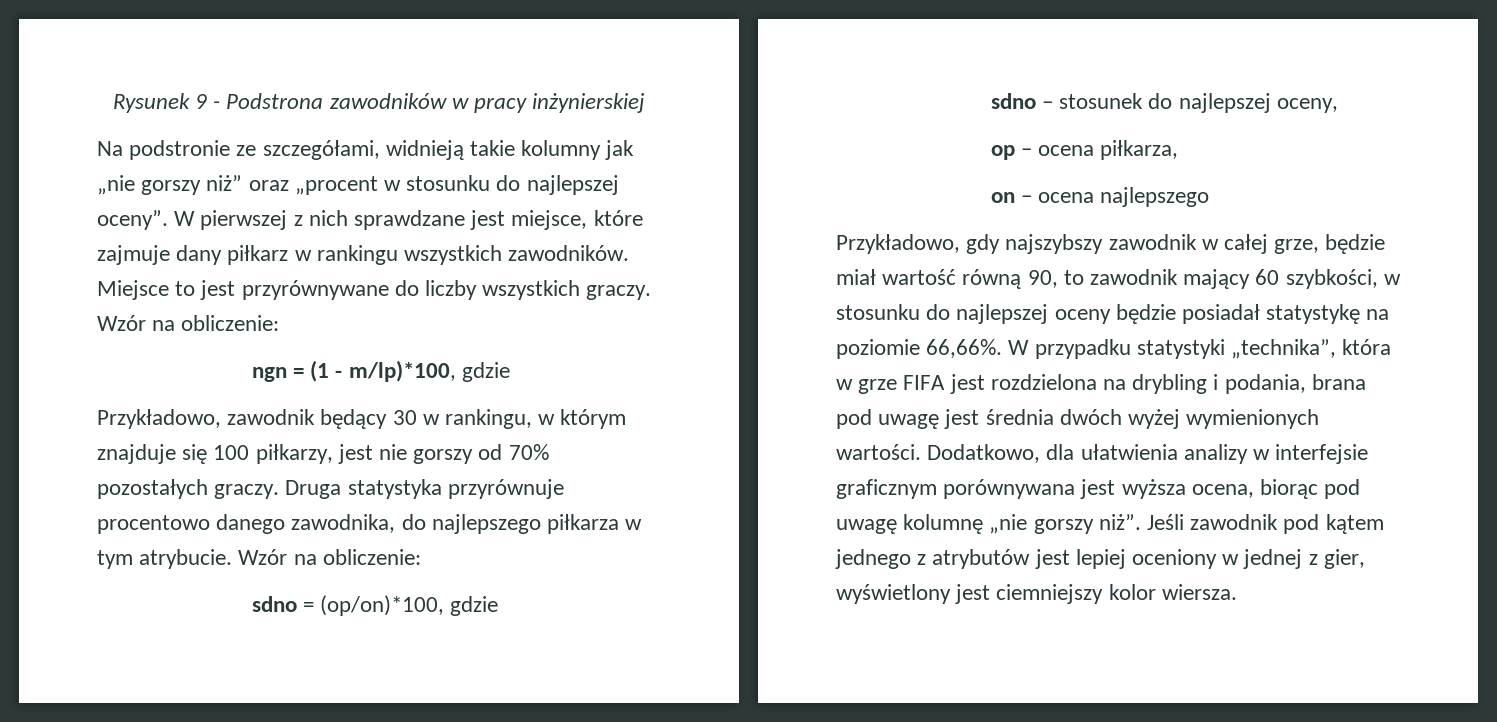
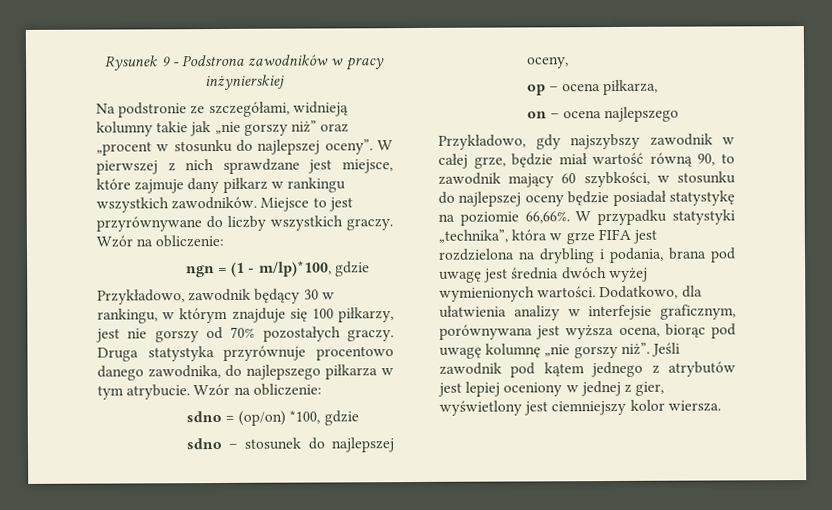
[470,140,602,160] takie kolumny -> [96,121,189,137] kolumny takie
[320,595,445,616] (op/on)*100, -> [238,410,321,426] (op/on) *100,
[836,479,937,499] graficznym -> [660,304,736,320] graficznym,

